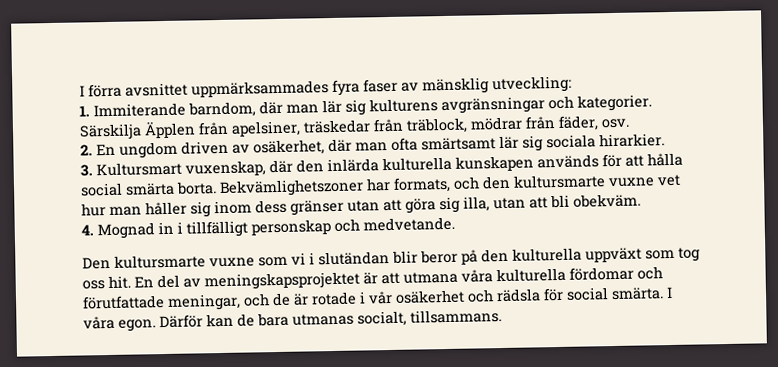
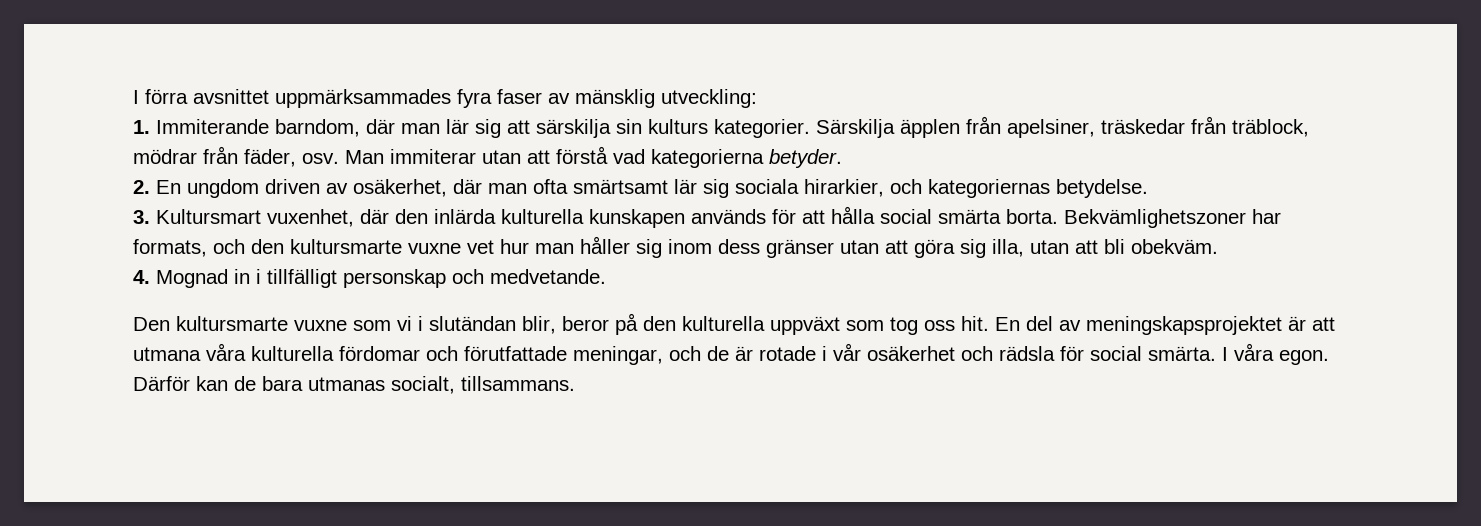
[369,95,574,115] kulturens avgränsningar och -> [507,119,708,138] att särskilja sin kulturs
[144,121,196,139] Äpplen -> [900,119,960,138] äpplen
(630, 123) none -> [345,146,842,168] Man immiterar utan att förstå vad kategorierna betyder.
[599,133,665,148] hirarkier. -> [804,179,1148,198] hirarkier, och kategoriernas betydelse.
[185,160,266,177] vuxenskap, -> [267,209,354,227] vuxenhet,
[392,250,418,264] blir -> [522,316,556,334] blir,

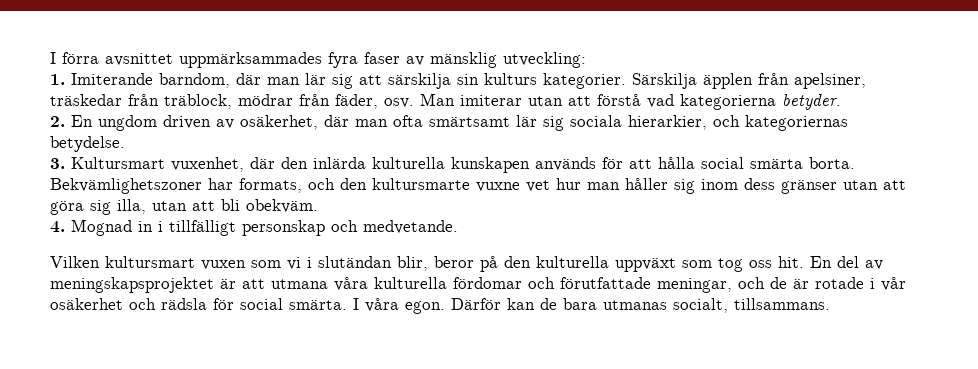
[156,119,269,134] Immiterande -> [71,73,153,85] Imiterande
[390,149,476,164] immiterar -> [460,95,522,106] imiterar
[804,179,884,197] hirarkier, -> [628,115,707,130] hierarkier,
[133,316,347,331] Den kultursmarte vuxne -> [50,256,246,270] Vilken kultursmart vuxen

